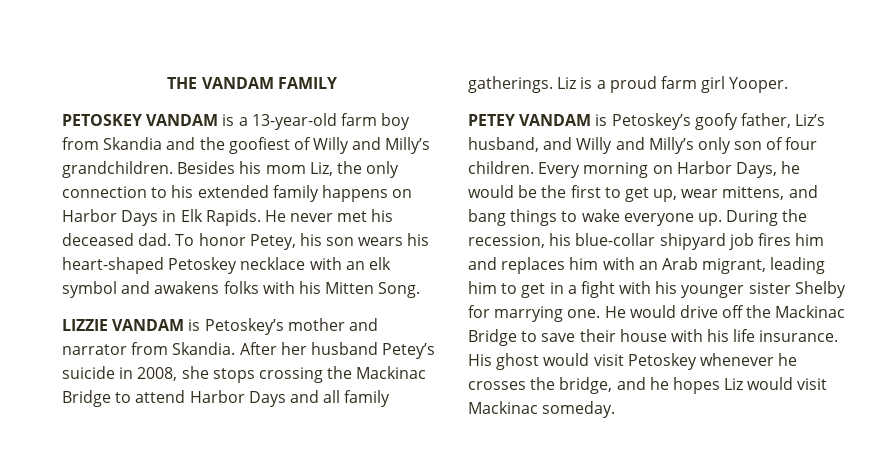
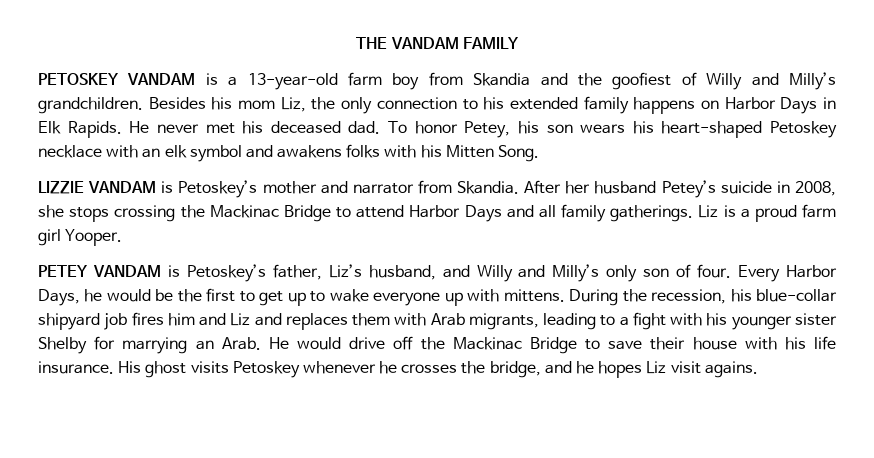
[694,113,738,130] goofy -> (266, 273) none
[785,137,818,150] [468,161,673,178] four children. Every morning on -> [697,264,781,282] four. Every
[653,185,818,202] [468,209,722,226] up, wear mittens, and bang things to wake everyone up. -> [287,289,565,306] up to wake everyone up with mittens.
[501,257,826,274] [468,281,564,298] replaces him with an Arab migrant, leading him to get in -> [230,313,616,330] Liz and replaces them with Arab migrants, leading to
[567,309,601,318] one. -> [195,337,261,350] an Arab.
[543,353,624,366] would visit -> [190,361,229,374] visits
[747,377,828,390] [468,401,616,418] would visit Mackinac someday. -> [670,361,758,378] visit agains.

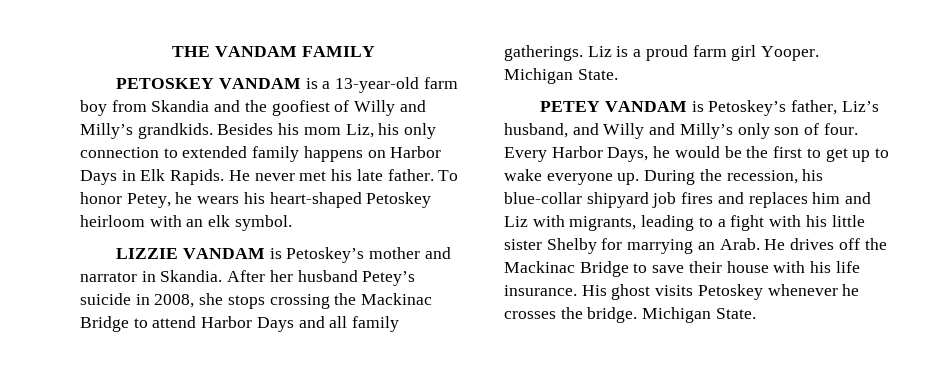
[38,97,143,114] grandchildren. -> [137,123,213,139] grandkids.
[311,97,336,110] the -> [378,123,400,135] his
[483,97,505,110] his -> (178, 153) none
[270,121,381,134] deceased dad. -> [356,169,434,181] late father.
[517,121,573,134] his son -> [175,192,193,204] he
[38,145,102,158] necklace -> [80,215,145,227] heirloom
[189,144,540,162] symbol and awakens folks with his Mitten Song. -> [234,215,292,231] symbol.
[417,180,452,194] from -> [141,271,156,282] in
(123, 237) none -> [504,68,618,84] Michigan State.
[444,289,565,306] up with mittens. -> [617,173,640,185] up.
(164, 319) none -> [717,192,808,208] and replaces
[254,313,465,330] and replaces them with Arab -> [532,215,565,227] with
[731,316,792,330] younger -> [831,215,865,227] little
[296,337,386,350] would drive -> [790,238,835,250] drives
[489,361,758,378] bridge, and he hopes Liz visit agains. -> [587,307,756,323] bridge. Michigan State.

